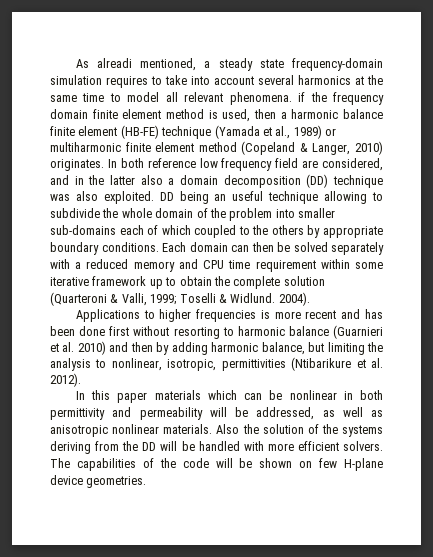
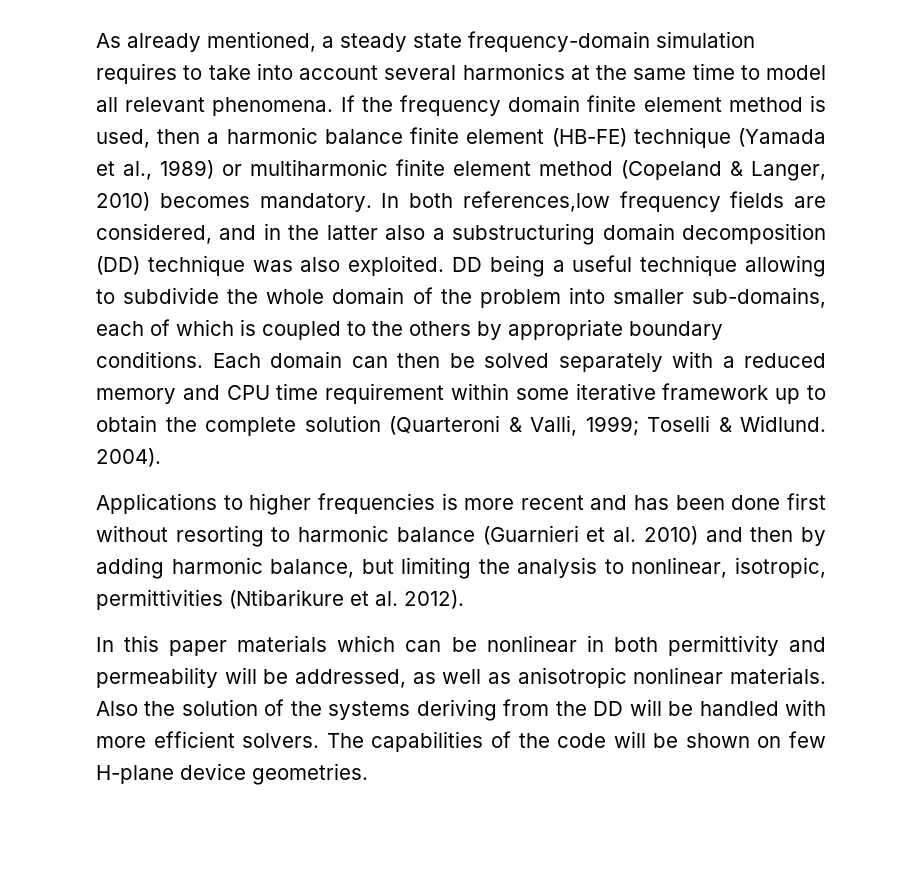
[97,58,133,68] alreadi -> [127,33,201,52] already
[298,92,306,102] if -> [340,95,355,112] If
[50,158,299,171] originates. In both reference low frequency field -> [159,191,785,212] becomes mandatory. In both references,low frequency fields
(175, 181) none -> [452,223,596,245] substructuring
[214,194,227,201] an -> [552,260,565,272] a
[50,225,116,235] sub-domains -> [692,287,827,308] sub-domains,
(191, 230) none -> [240,319,256,336] is

